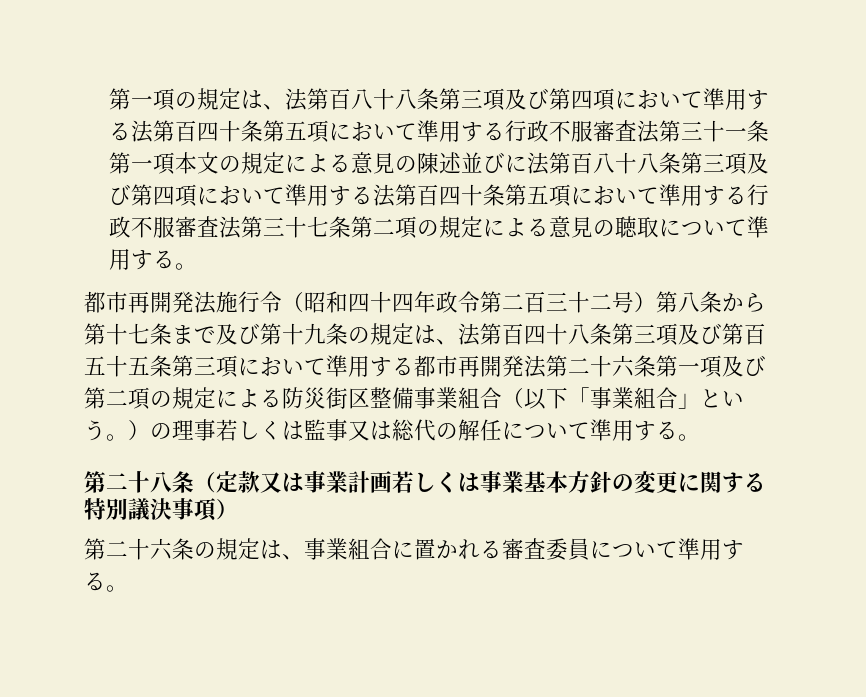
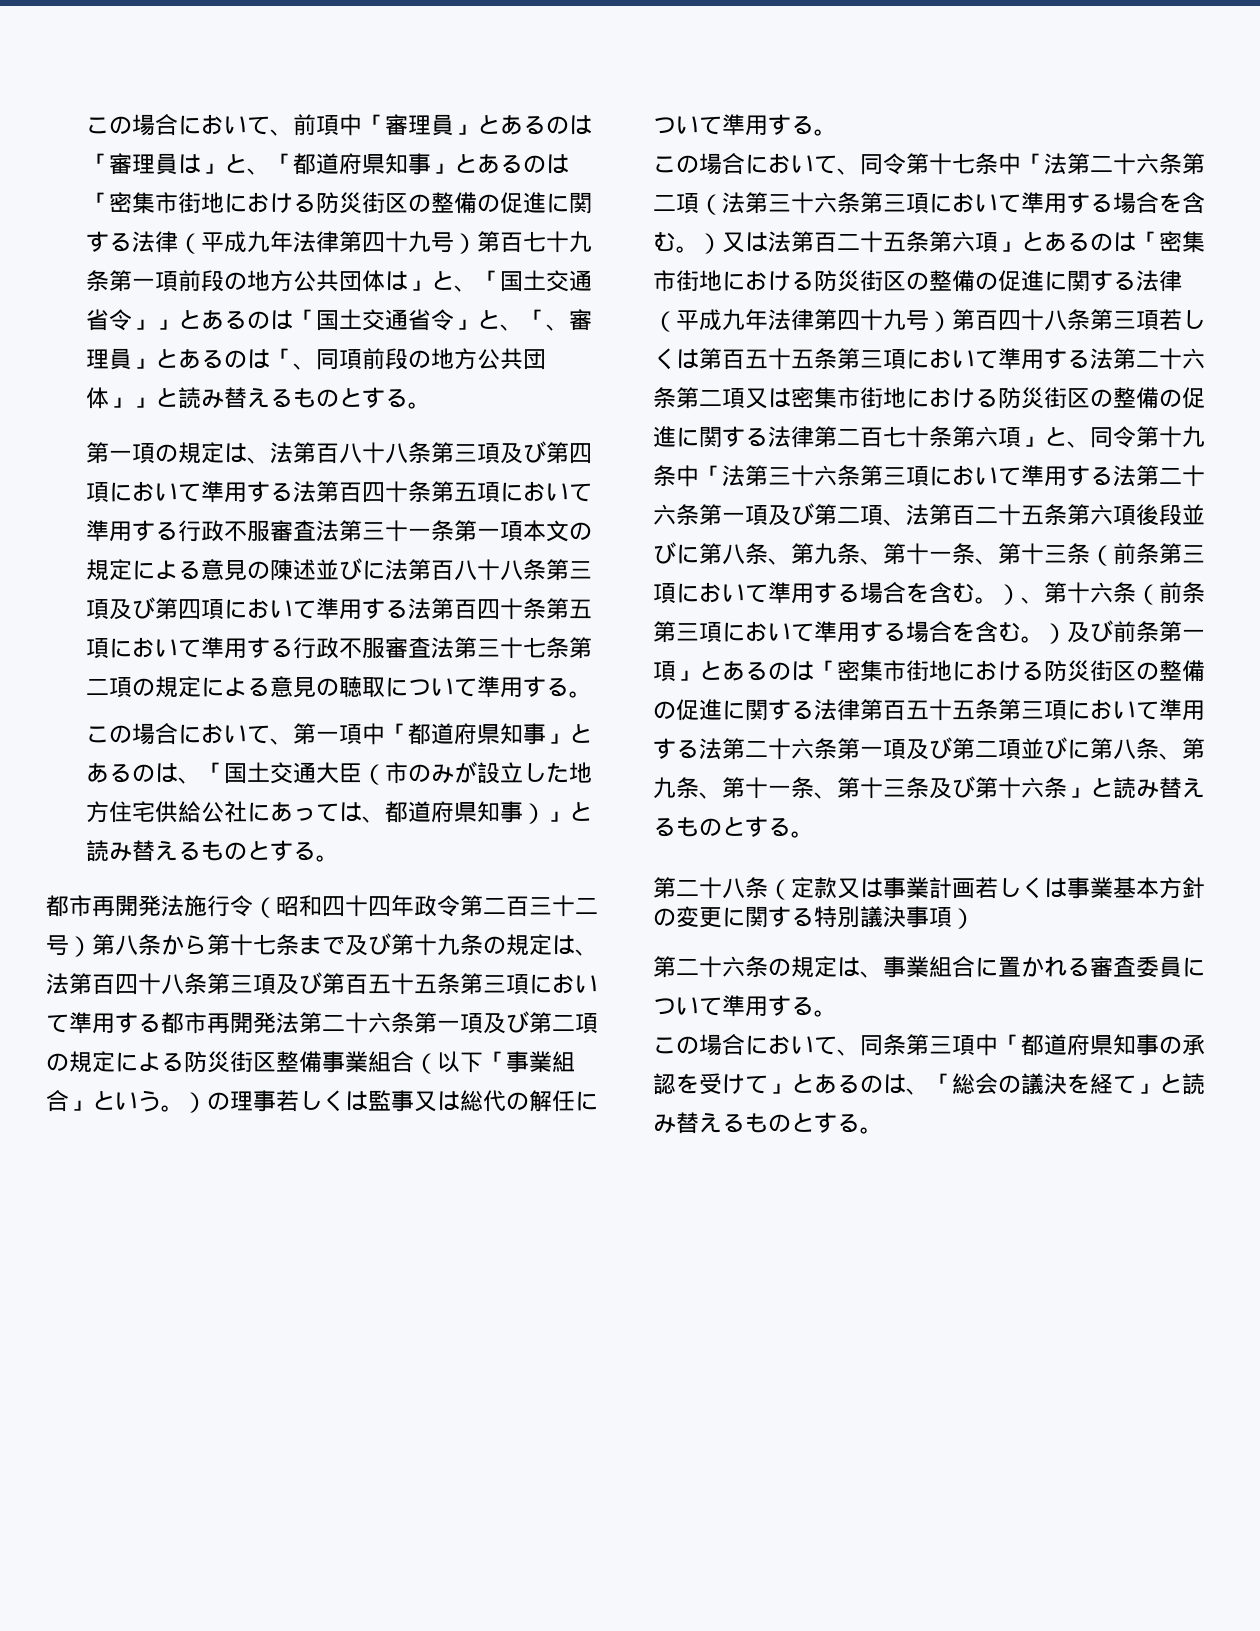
(109, 99) none -> [86,114,593,136] [86,153,570,175] [86,192,593,214] [86,231,593,254] [86,270,593,292] [86,309,593,331] [86,348,547,370] [86,387,432,409] この場合において、前項中「審理員」とあるのは「審理員は」と、「都道府県知事」とあるのは「密集市街地における防災街区の整備の促進に関する法律（平成九年法律第四十九号）第百七十九条第一項前段の地方公共団体は」と、「国土交通省令」」とあるのは「国土交通省令」と、「、審理員」とあるのは「、同項前段の地方公共団体」」と読み替えるものとする。 //
(198, 266) none -> [86,723,593,745] [86,761,593,785] [86,801,593,824] [86,840,340,862] // この場合において、第一項中「都道府県知事」とあるのは、「国土交通大臣（市のみが設立した地方住宅供給公社にあっては、都道府県知事）」と読み替えるものとする。
(700, 437) none -> [653,153,1205,175] [653,192,1205,215] [653,231,1205,254] [653,270,1182,292] [653,309,1205,332] [653,348,1205,370] [653,387,1205,409] [653,426,1205,448] [653,465,1205,487] [653,503,1205,526] [653,542,1205,566] [653,582,1205,605] [653,620,1205,644] [653,660,1205,682] [653,699,1205,721] [653,737,1205,760] [653,776,1205,799] [653,816,814,838] // この場合において、同令第十七条中「法第二十六条第二項（法第三十六条第三項において準用する場合を含む。）又は法第百二十五条第六項」とあるのは「密集市街地における防災街区の整備の促進に関する法律（平成九年法律第四十九号）第百四十八条第三項若しくは第百五十五条第三項において準用する法第二十六条第二項又は密集市街地における防災街区の整備の促進に関する法律第二百七十条第六項」と、同令第十九条中「法第三十六条第三項において準用する法第二十六条第一項及び第二項、法第百二十五条第六項後段並びに第八条、第九条、第十一条、第十三条（前条第三項において準用する場合を含む。）、第十六条（前条第三項において準用する場合を含む。）及び前条第一項」とあるのは「密集市街地における防災街区の整備の促進に関する法律第百五十五条第三項において準用する法第二十六条第一項及び第二項並びに第八条、第九条、第十一条、第十三条及び第十六条」と読み替えるものとする。
(128, 588) none -> [653,1034,1205,1056] [653,1073,1205,1095] [653,1112,883,1134] // この場合において、同条第三項中「都道府県知事の承認を受けて」とあるのは、「総会の議決を経て」と読み替えるものとする。

